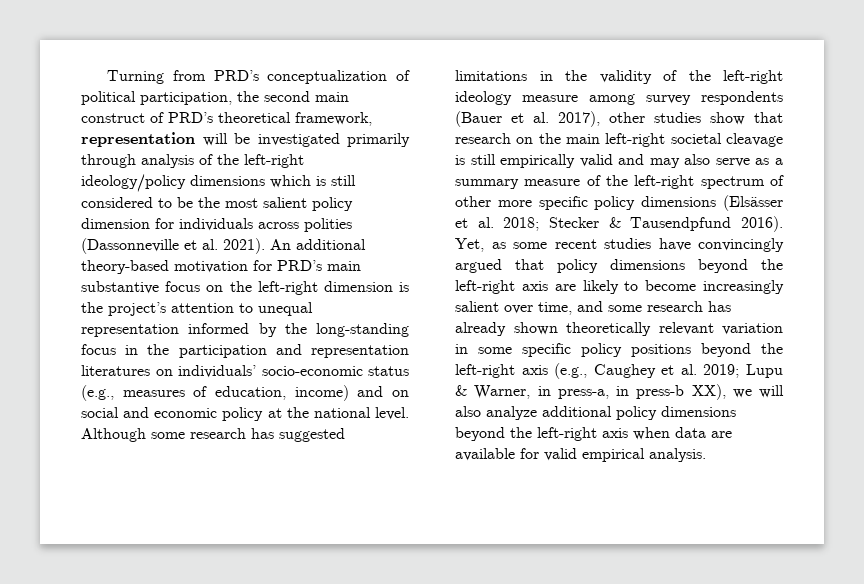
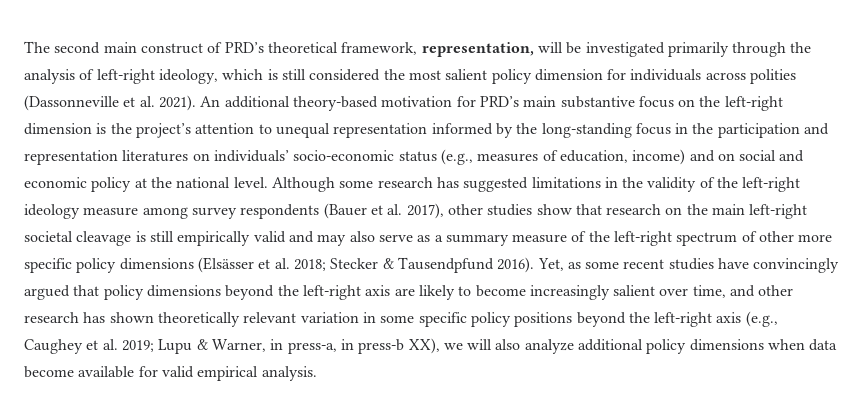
[107,70,410,84] [81,91,259,105] Turning from PRD’s conceptualization of political participation, the -> [24,41,50,53] The
[81,132,195,147] representation -> [421,42,534,57] representation,
(136, 161) none -> [790,42,812,53] the
[217,154,304,168] [81,174,265,192] the left-right ideology/policy dimensions -> [96,69,218,84] left-right ideology,
[158,197,193,208] to be -> (381, 75) none
[608,301,731,312] [455,322,506,336] some research has already -> [758,285,794,296] [24,312,106,323] other research has
[455,427,628,441] beyond the left-right axis -> (764, 345) none
[711,431,732,438] are -> [24,366,74,378] become

